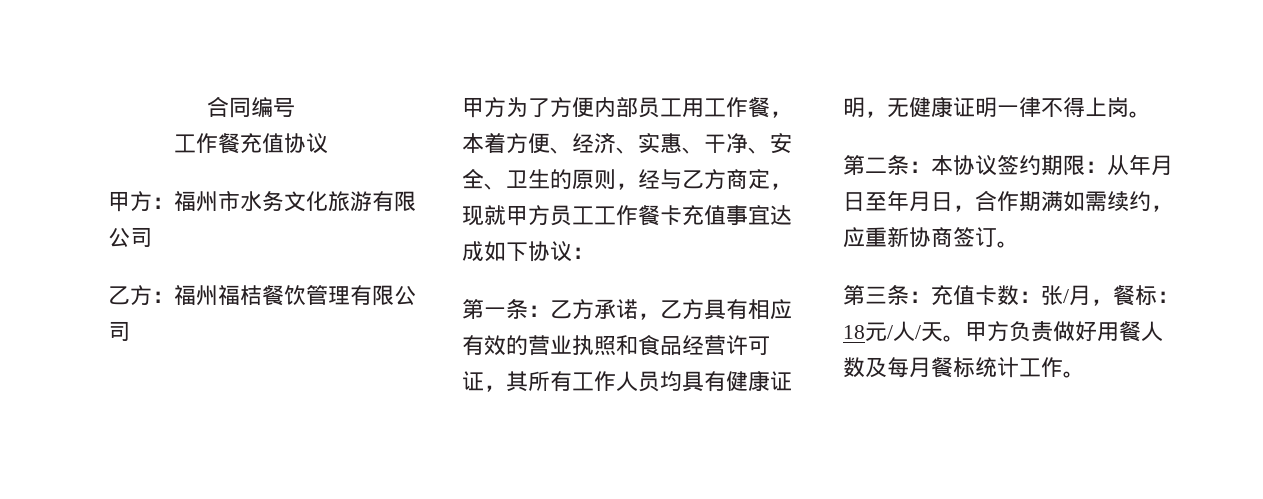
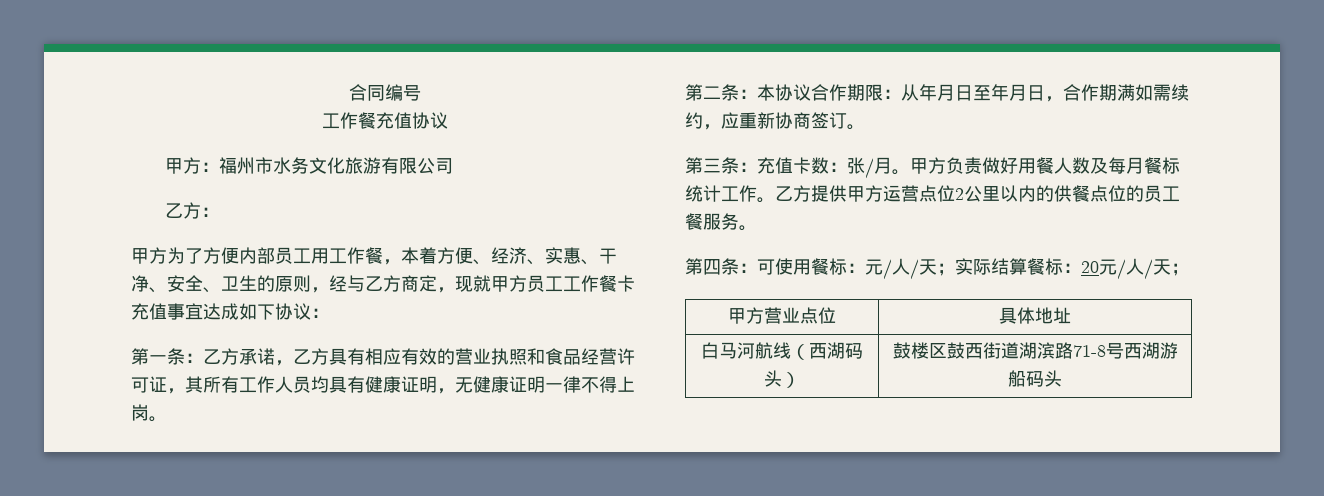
[173,285,416,306] [107,321,130,341] 福州福桔餐饮管理有限公司 -> (220, 212) none
[997,155,1041,175] 签约 -> [811,84,847,101] 合作
[1091,285,1179,306] [843,321,943,342] ，餐标：18元/人/天 -> (892, 165) none
(1085, 374) none -> [775,185,1180,202] [685,213,757,231] [685,258,1189,280] [728,307,836,324] [999,307,1071,324] [701,342,863,360] [764,370,800,388] [892,342,1178,359] [1008,370,1062,387] 乙方提供甲方运营点位2公里以内的供餐点位的员工餐服务。 // 第四条：可使用餐标：元/人/天；实际结算餐标：20元/人/天； // 甲方营业点位 | 具体地址 // 白马河航线（西湖码头） | 鼓楼区鼓西街道湖滨路71-8号西湖游船码头

